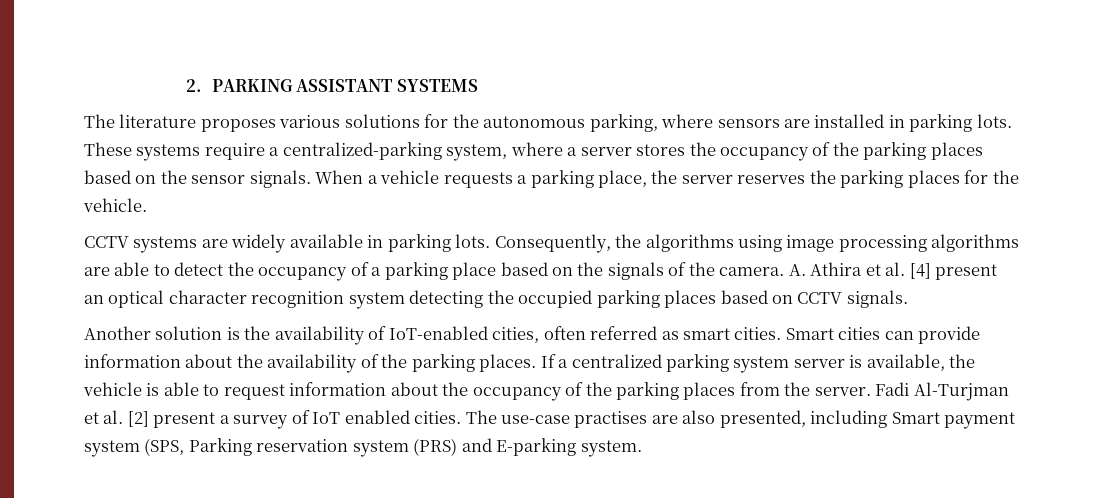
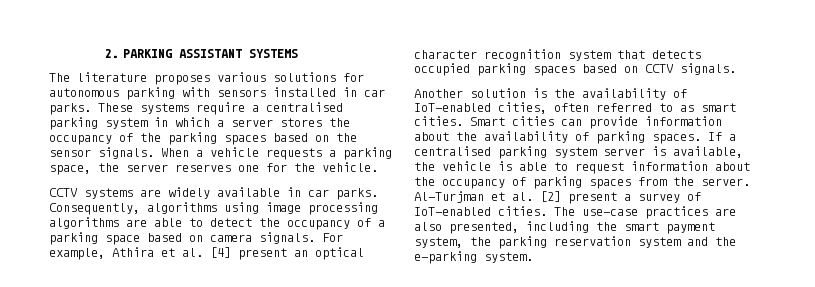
[452,114,1012,132] [84,142,563,161] the autonomous parking, where sensors are installed in parking lots. These systems require a centralized-parking system, where -> [49,87,385,100] [49,102,343,115] [49,117,210,130] autonomous parking with sensors installed in car parks. These systems require a centralised parking system in which
[930,142,983,160] places -> [224,135,266,145] spaces
[598,170,648,188] place, -> [49,165,91,175] space,
[809,170,960,188] the parking places -> [238,165,259,172] one
[387,234,642,253] parking lots. Consequently, the -> [308,188,378,200] [49,203,140,215] car parks. Consequently,
[452,262,806,280] place based on the signals of the camera. A. -> [105,232,343,245] [49,248,105,260] space based on camera signals. For example,
[409,290,514,308] detecting the -> [617,50,701,59] that detects
[664,290,717,308] places -> [533,66,575,76] spaces
(658, 333) none -> [659,103,673,112] to
[381,354,537,372] the parking places. -> [596,131,701,144] parking spaces.
[571,354,662,368] centralized -> [414,146,491,156] centralised
[585,382,736,400] the parking places -> [533,176,631,189] parking spaces
[875,382,910,396] Fadi -> (750, 182) none
[312,410,410,424] IoT enabled -> [414,207,491,216] IoT-enabled
[574,411,648,428] practises -> [645,206,708,219] practices
[891,412,1016,429] [84,438,577,457] Smart payment system (SPS, Parking reservation system (PRS) and E-parking -> [596,222,715,234] [414,236,736,249] [414,251,477,264] the smart payment system, the parking reservation system and the e-parking

